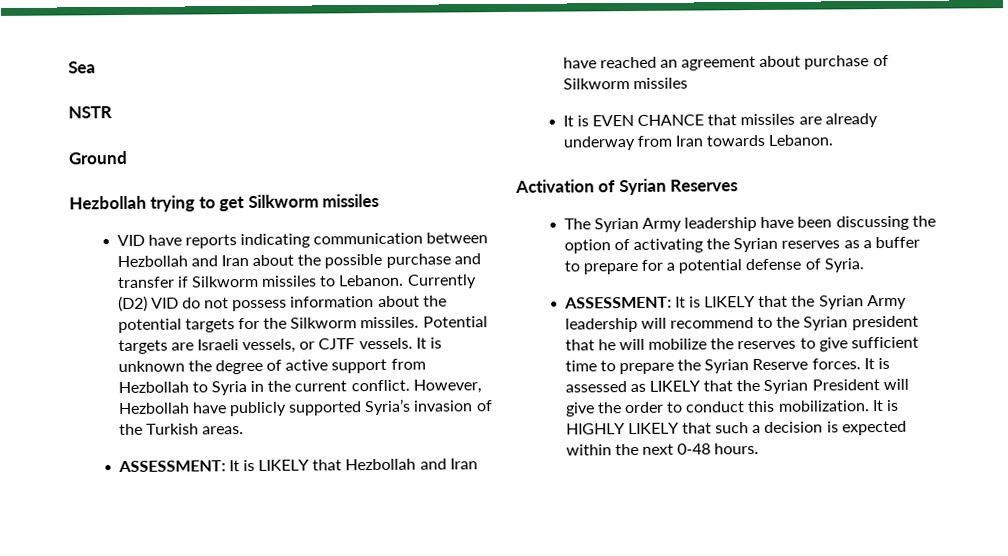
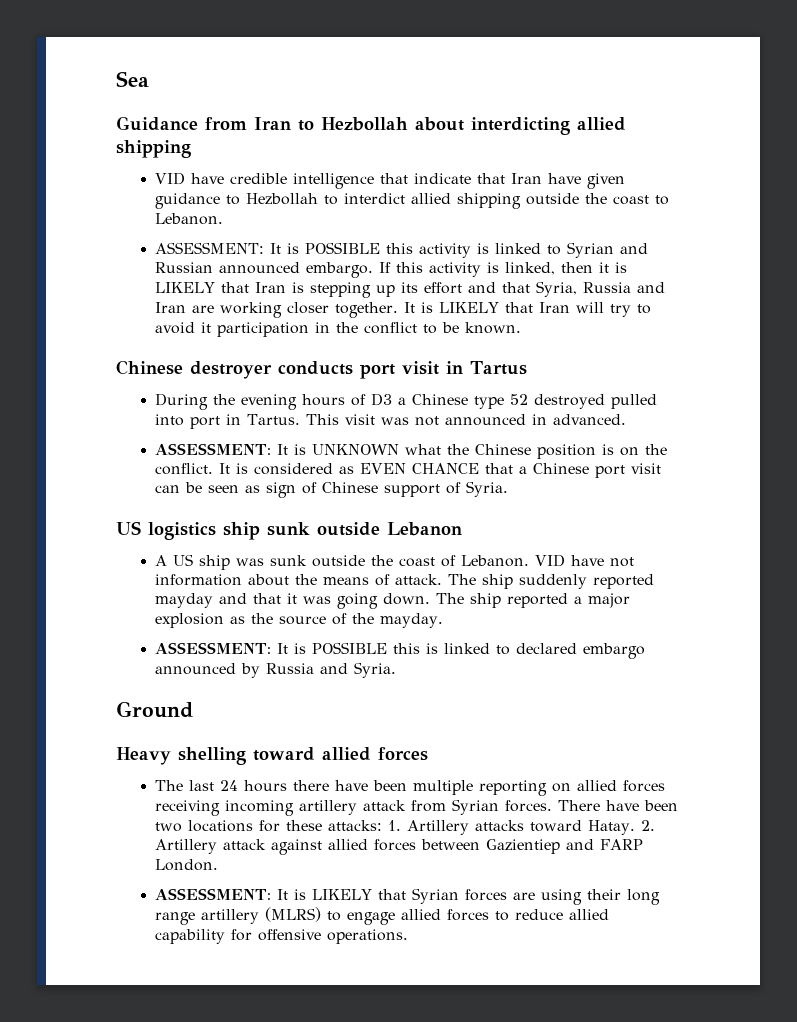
[68,106,112,119] [68,150,128,165] [69,193,380,212] [116,232,489,249] [116,253,481,269] [116,274,477,289] [117,295,447,313] [117,316,488,334] [117,337,443,355] [117,358,426,375] [117,379,482,396] [117,398,493,417] [118,423,244,436] [117,458,478,473] [562,54,889,71] [562,77,688,90] [562,113,878,128] [562,134,834,151] [515,178,739,196] [563,215,936,233] [563,236,921,254] [563,258,864,275] [563,294,907,310] [564,315,919,333] [564,336,920,352] [564,357,891,375] [564,378,909,394] [564,399,900,417] [565,420,907,436] [565,442,760,456] NSTR // Ground // Hezbollah trying to get Silkworm missiles // VID have reports indicating communication between Hezbollah and Iran about the possible purchase and transfer if Silkworm missiles to Lebanon. Currently (D2) VID do not possess information about the potential targets for the Silkworm missiles. Potential targets are Israeli vessels, or CJTF vessels. It is unknown the degree of active support from Hezbollah to Syria in the current conflict. However, Hezbollah have publicly supported Syria’s invasion of the Turkish areas. // ASSESSMENT: It is LIKELY that Hezbollah and Iran have reached an agreement about purchase of Silkworm missiles // It is EVEN CHANCE that missiles are already underway from Iran towards Lebanon. // Activation of Syrian Reserves // The Syrian Army leadership have been discussing the option of activating the Syrian reserves as a buffer to prepare for a potential defense of Syria. // ASSESSMENT: It is LIKELY that the Syrian Army leadership will recommend to the Syrian president that he will mobilize the reserves to give sufficient time to prepare the Syrian Reserve forces. It is assessed as LIKELY that the Syrian President will give the order to conduct this mobilization. It is HIGHLY LIKELY that such a decision is expected within the next 0-48 hours. -> [116,116,626,135] [116,140,191,158] [155,172,626,189] [155,193,670,209] [155,213,224,225] [155,242,649,258] [155,262,628,278] [155,281,666,298] [155,302,652,318] [155,322,522,337] [116,360,527,379] [155,393,658,410] [155,414,627,429] [155,443,668,459] [155,463,662,478] [155,481,509,498] [116,521,462,540] [155,554,635,570] [155,574,655,589] [155,593,631,609] [155,613,444,628] [155,642,646,659] [155,662,397,678] [116,701,193,718] [116,747,428,765] [155,780,666,796] [155,799,679,816] [155,820,656,835] [155,839,644,855] [155,859,219,871] [155,888,661,905] [155,907,610,925] [155,929,409,944] Guidance from Iran to Hezbollah about interdicting allied shipping // VID have credible intelligence that indicate that Iran have given guidance to Hezbollah to interdict allied shipping outside the coast to Lebanon. // ASSESSMENT: It is POSSIBLE this activity is linked to Syrian and Russian announced embargo. If this activity is linked, then it is LIKELY that Iran is stepping up its effort and that Syria, Russia and Iran are working closer together. It is LIKELY that Iran will try to avoid it participation in the conflict to be known. // Chinese destroyer conducts port visit in Tartus // During the evening hours of D3 a Chinese type 52 destroyed pulled into port in Tartus. This visit was not announced in advanced. // ASSESSMENT: It is UNKNOWN what the Chinese position is on the conflict. It is considered as EVEN CHANCE that a Chinese port visit can be seen as sign of Chinese support of Syria. // US logistics ship sunk outside Lebanon // A US ship was sunk outside the coast of Lebanon. VID have not information about the means of attack. The ship suddenly reported mayday and that it was going down. The ship reported a major explosion as the source of the mayday. // ASSESSMENT: It is POSSIBLE this is linked to declared embargo announced by Russia and Syria. // Ground // Heavy shelling toward allied forces // The last 24 hours there have been multiple reporting on allied forces receiving incoming artillery attack from Syrian forces. There have been two locations for these attacks: 1. Artillery attacks toward Hatay. 2. Artillery attack against allied forces between Gazientiep and FARP London. // ASSESSMENT: It is LIKELY that Syrian forces are using their long range artillery (MLRS) to engage allied forces to reduce allied capability for offensive operations.

